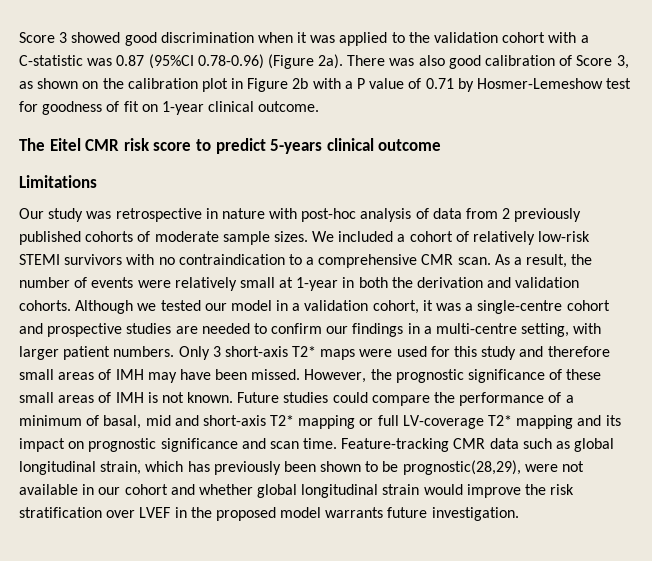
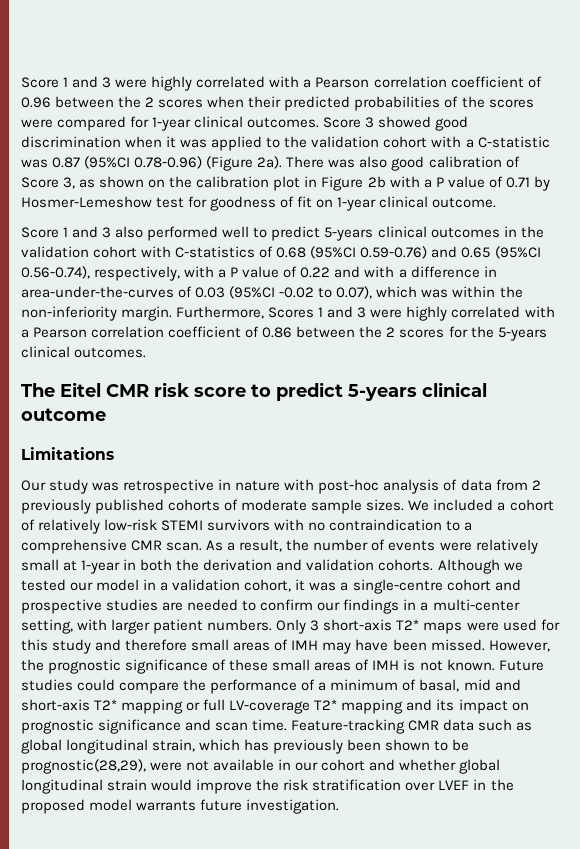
[19,32,55,43] Score -> [21,76,542,91] [21,96,534,111] [21,116,362,131] Score 1 and 3 were highly correlated with a Pearson correlation coefficient of 0.96 between the 2 scores when their predicted probabilities of the scores were compared for 1-year clinical outcomes. Score
(320, 106) none -> [21,226,544,241] [21,246,541,259] [21,266,497,281] [21,286,523,299] [21,306,555,321] [21,326,547,341] [21,346,147,358] // Score 1 and 3 also performed well to predict 5-years clinical outcomes in the validation cohort with C-statistics of 0.68 (95%CI 0.59-0.76) and 0.65 (95%CI 0.56-0.74), respectively, with a P value of 0.22 and with a difference in area-under-the-curves of 0.03 (95%CI -0.02 to 0.07), which was within the non-inferiority margin. Furthermore, Scores 1 and 3 were highly correlated with a Pearson correlation coefficient of 0.86 between the 2 scores for the 5-years clinical outcomes.
[436,323,518,334] multi-centre -> [432,599,520,611] multi-center

